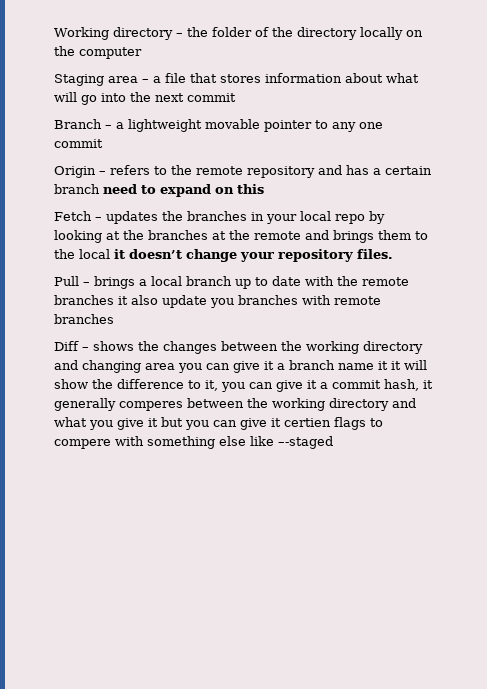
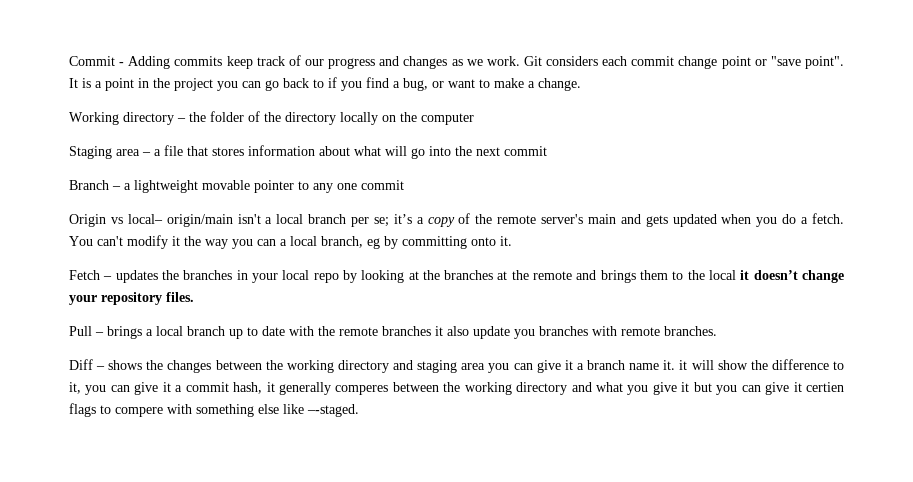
(54, 33) none -> [69,55,844,69] [69,77,581,91] Commit - Adding commits keep track of our progress and changes as we work. Git considers each commit change point or "save point". It is a point in the project you can go back to if you find a bug, or want to make a change. //
[99,165,432,178] [54,184,264,197] – refers to the remote repository and has a certain branch need to expand on this -> [110,213,844,227] [69,235,512,249] vs local– origin/main isn't a local branch per se; it’s a copy of the remote server's main and gets updated when you do a fetch. You can't modify it the way you can a local branch, eg by committing onto it.
[54,314,114,324] branches -> [664,326,717,336] branches.
[82,360,141,373] changing -> [417,360,458,373] staging
[378,361,388,370] it -> [663,360,676,370] it.
[278,436,333,449] –-staged -> [307,404,359,417] –-staged.

